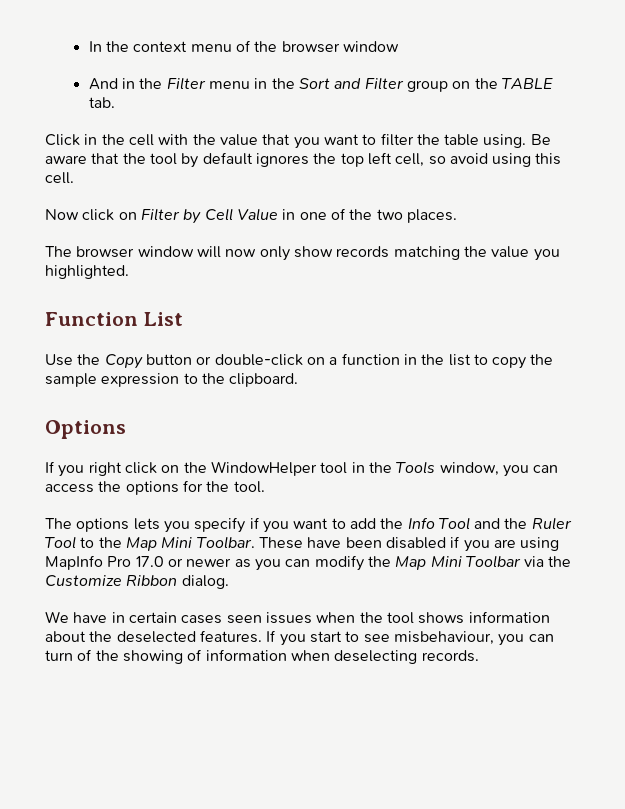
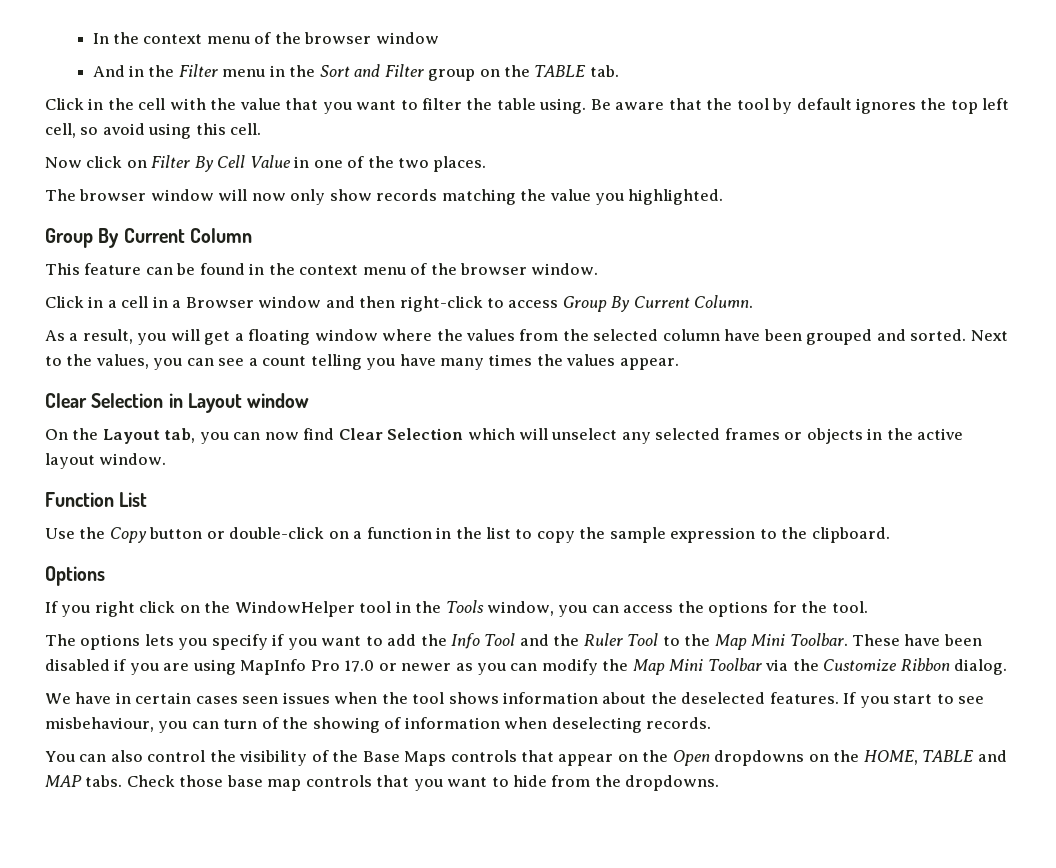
[183,209,202,224] by -> [194,156,214,172] By
(129, 272) none -> [45,228,252,248] [45,263,599,275] [45,295,754,312] [45,329,1008,345] [45,354,679,370] [45,393,310,413] [45,428,964,444] [45,453,167,469] // Group By Current Column // This feature can be found in the context menu of the browser window. // Click in a cell in a Browser window and then right-click to access Group By Current Column. // As a result, you will get a floating window where the values from the selected column have been grouped and sorted. Next to the values, you can see a count telling you have many times the values appear. // Clear Selection in Layout window // On the Layout tab, you can now find Clear Selection which will unselect any selected frames or objects in the active layout window.
(479, 656) none -> [45,750,1007,766] [45,775,720,791] // You can also control the visibility of the Base Maps controls that appear on the Open dropdowns on the HOME, TABLE and MAP tabs. Check those base map controls that you want to hide from the dropdowns.

